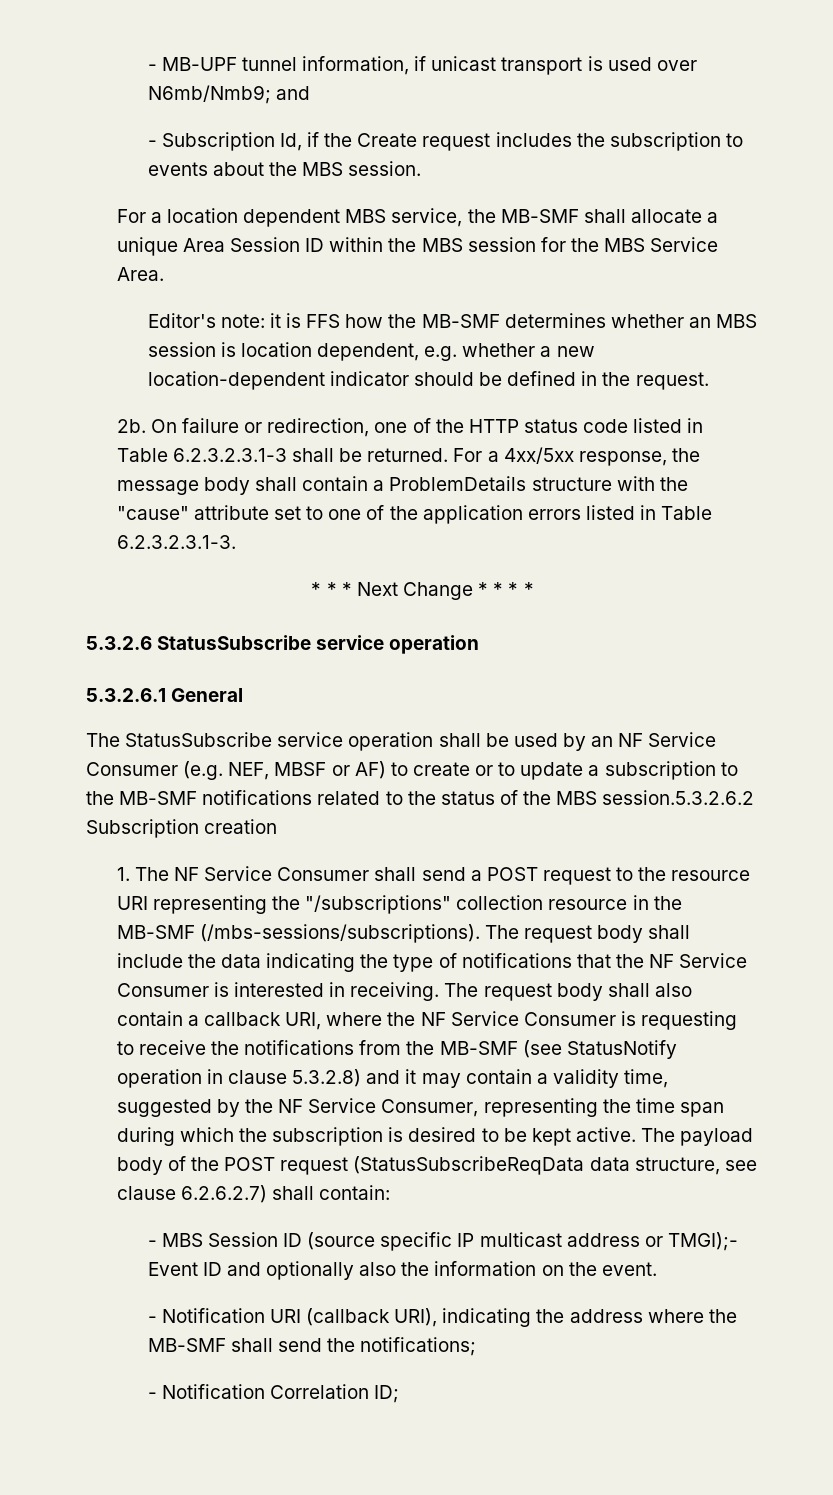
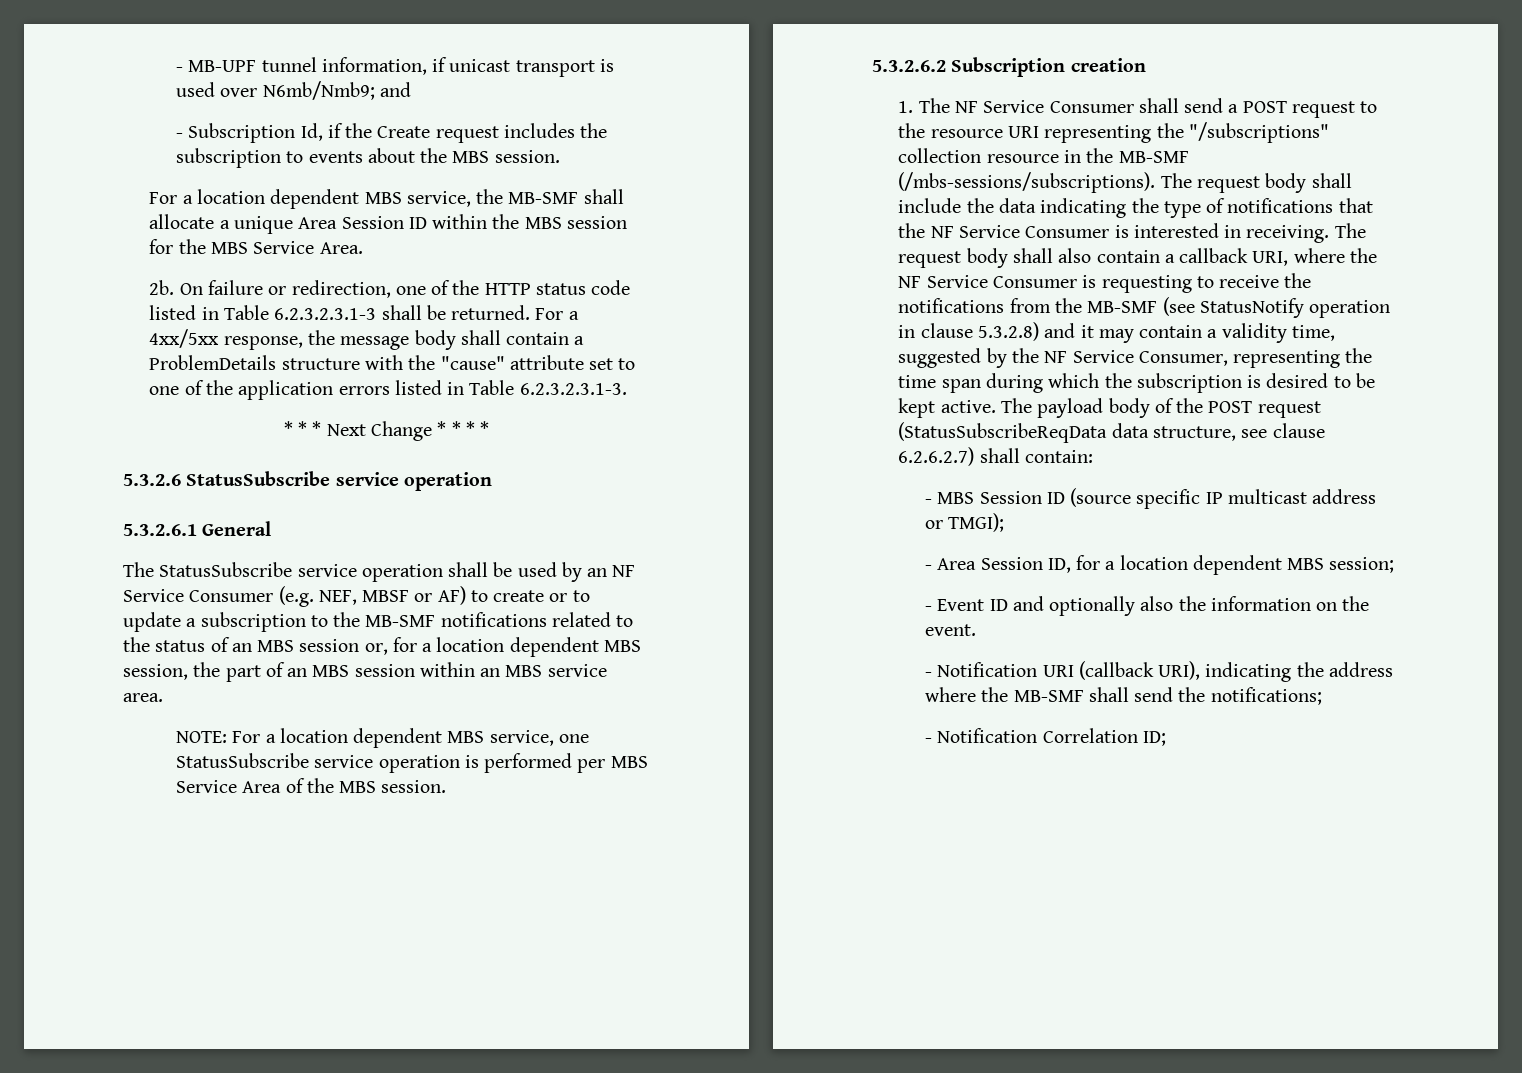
[147,313,758,328] [147,342,595,361] [147,371,709,390] // Editor's note: it is FFS how the MB-SMF determines whether an MBS session is location dependent, e.g. whether a new location-dependent indicator should be defined in the request. -> (363, 248) none
[523,790,755,805] the MBS session.5.3.2.6.2 -> [231,637,641,657] [123,662,607,682] [123,693,163,702] [175,728,589,748] [175,753,648,773] [175,778,447,793] [872,60,946,72] an MBS session or, for a location dependent MBS session, the part of an MBS session within an MBS service area. // NOTE: For a location dependent MBS service, one StatusSubscribe service operation is performed per MBS Service Area of the MBS session. // 5.3.2.6.2
[667,1232,738,1251] TMGI);- -> [948,513,1005,532] [924,555,1395,575] [924,606,932,611] TMGI); // - Area Session ID, for a location dependent MBS session; // -

